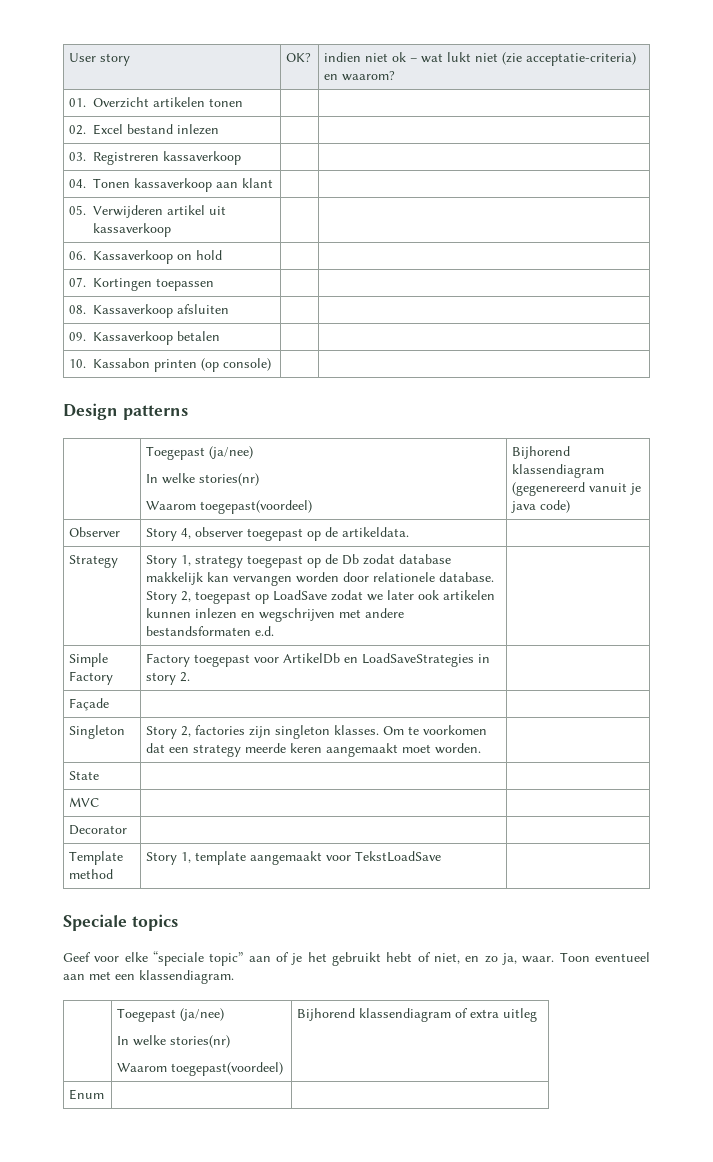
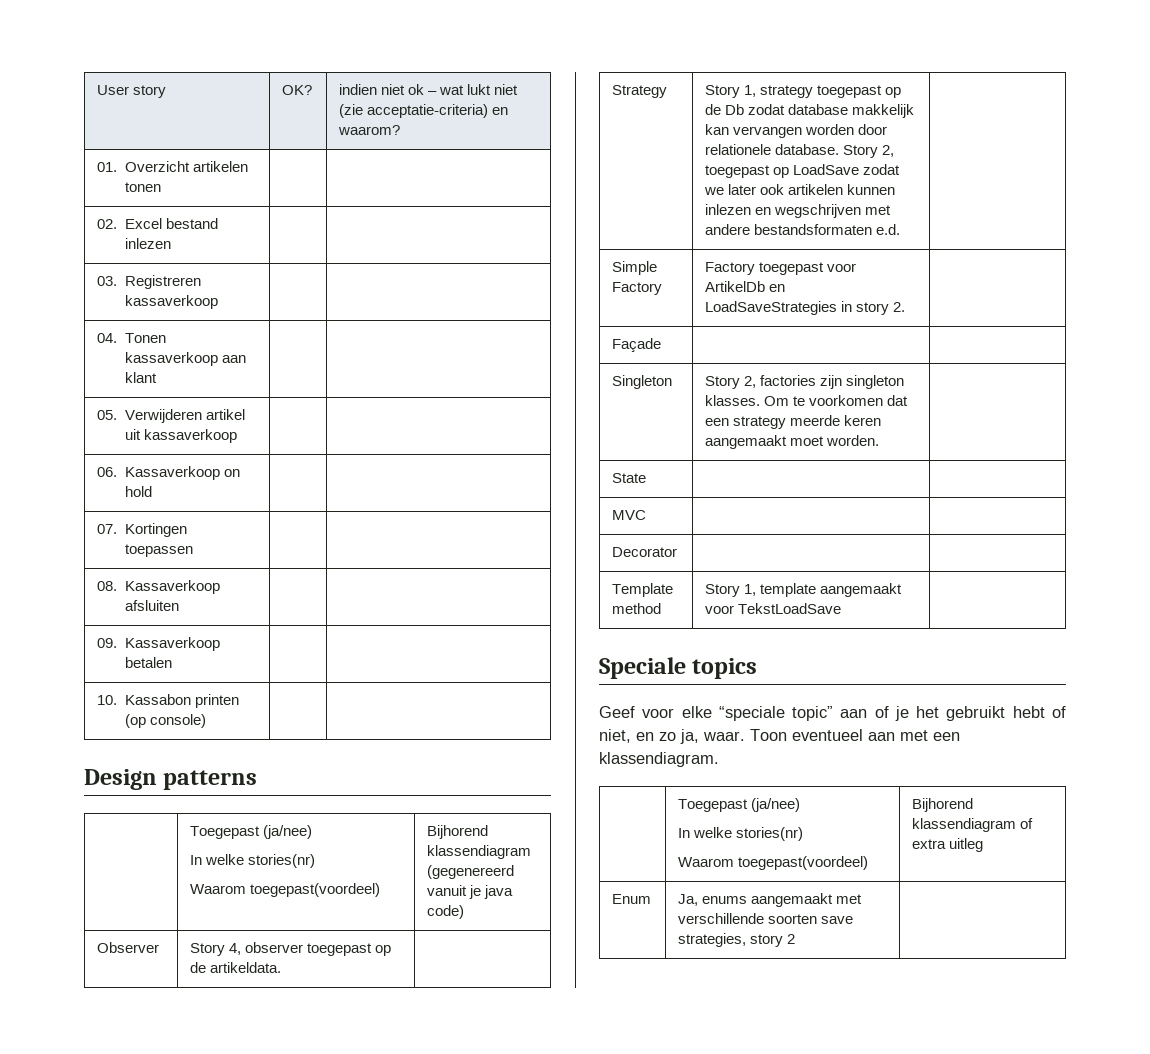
(105, 1094) none -> [678,893,863,907] [678,913,854,924] [678,933,796,947] Ja, enums aangemaakt met verschillende soorten save strategies, story 2

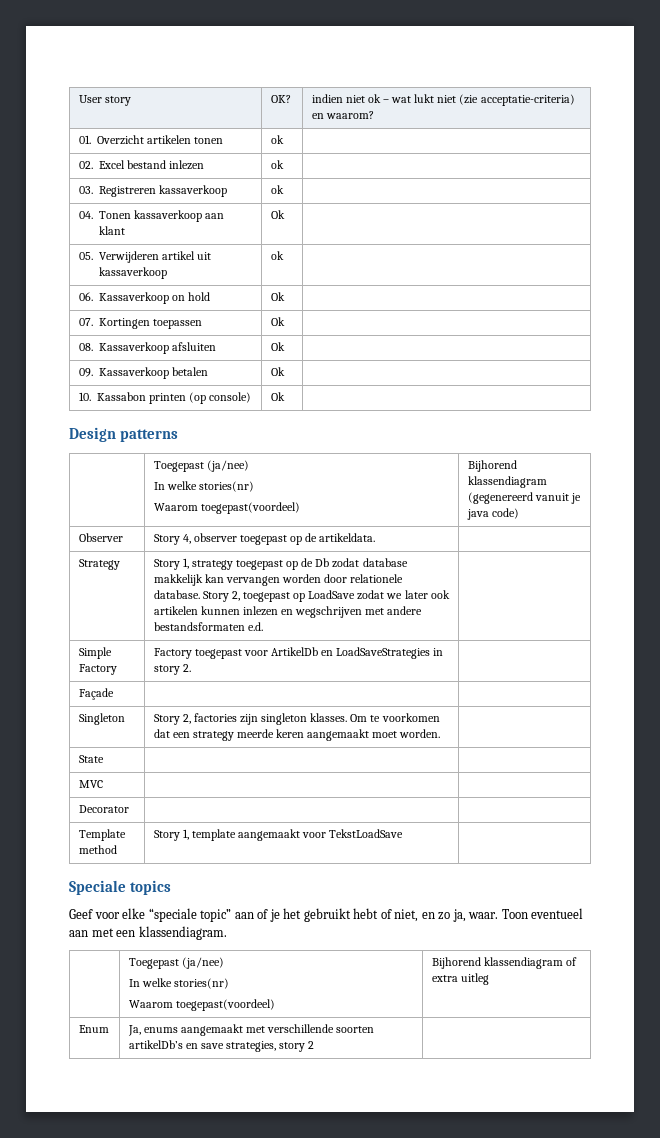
(161, 187) none -> [270,135,284,144] ok
(171, 243) none -> [270,160,284,169] ok
(218, 302) none -> [270,185,284,194] ok
(157, 377) none -> [270,210,285,219] Ok
(237, 436) none -> [270,251,284,260] ok
(152, 491) none -> [270,292,285,301] Ok
(193, 550) none -> [270,317,285,326] Ok
(179, 605) none -> [270,342,285,351] Ok
(172, 662) none -> [270,367,285,376] Ok
(206, 721) none -> [270,392,285,401] Ok
(818, 919) none -> [128,1040,198,1049] artikelDb’s en

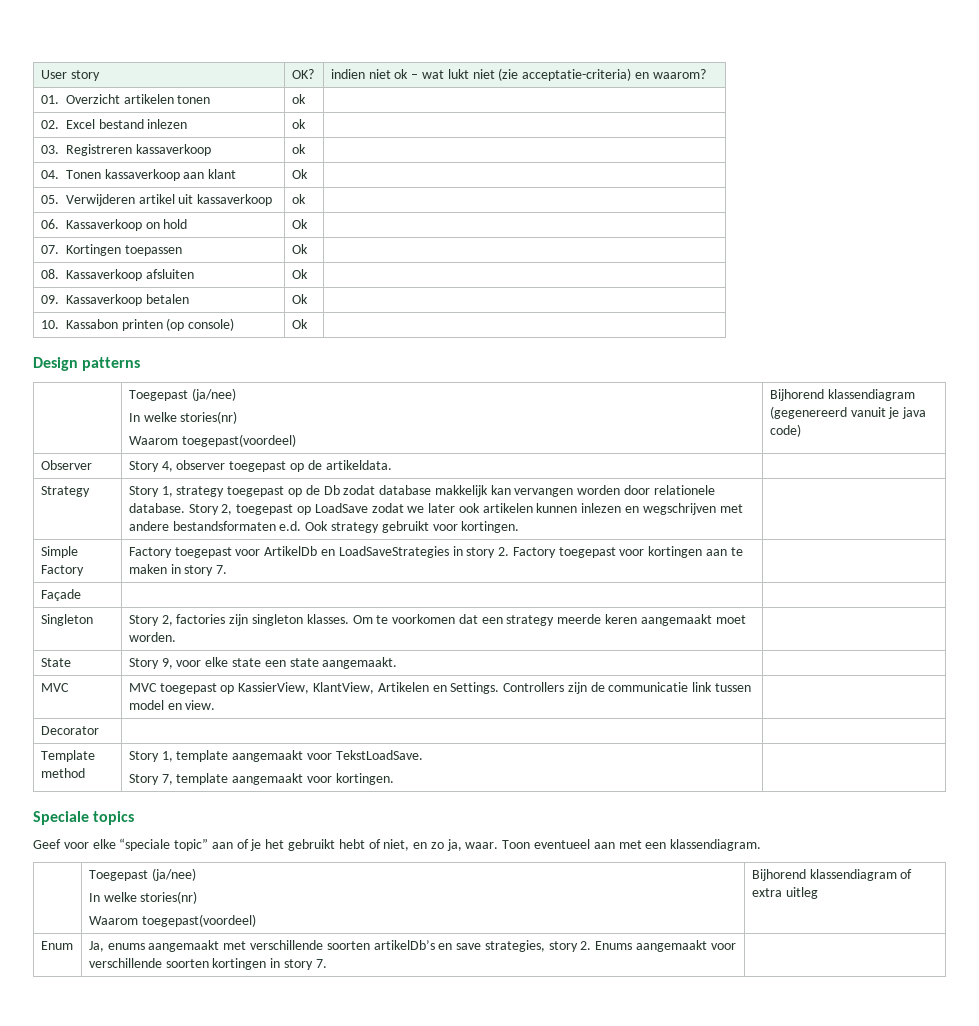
(263, 626) none -> [305,521,520,533] Ook strategy gebruikt voor kortingen.
(191, 668) none -> [512,546,743,558] [128,564,228,576] Factory toegepast voor kortingen aan te maken in story 7.
[78,780,103,788] | // MVC | -> [128,657,398,669] [40,683,69,692] [128,682,751,694] [128,700,216,710] Story 9, voor elke state een state aangemaakt. | // MVC | MVC toegepast op KassierView, KlantView, Artikelen en Settings. Controllers zijn de communicatie link tussen model en view.
[329,829,404,838] TekstLoadSave -> [335,750,423,760] [128,773,394,785] TekstLoadSave. // Story 7, template aangemaakt voor kortingen.
[308,1041,315,1049] 2 -> [580,940,736,952] [88,958,327,970] 2. Enums aangemaakt voor verschillende soorten kortingen in story 7.

